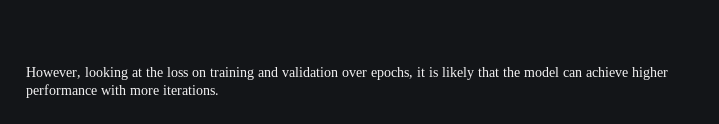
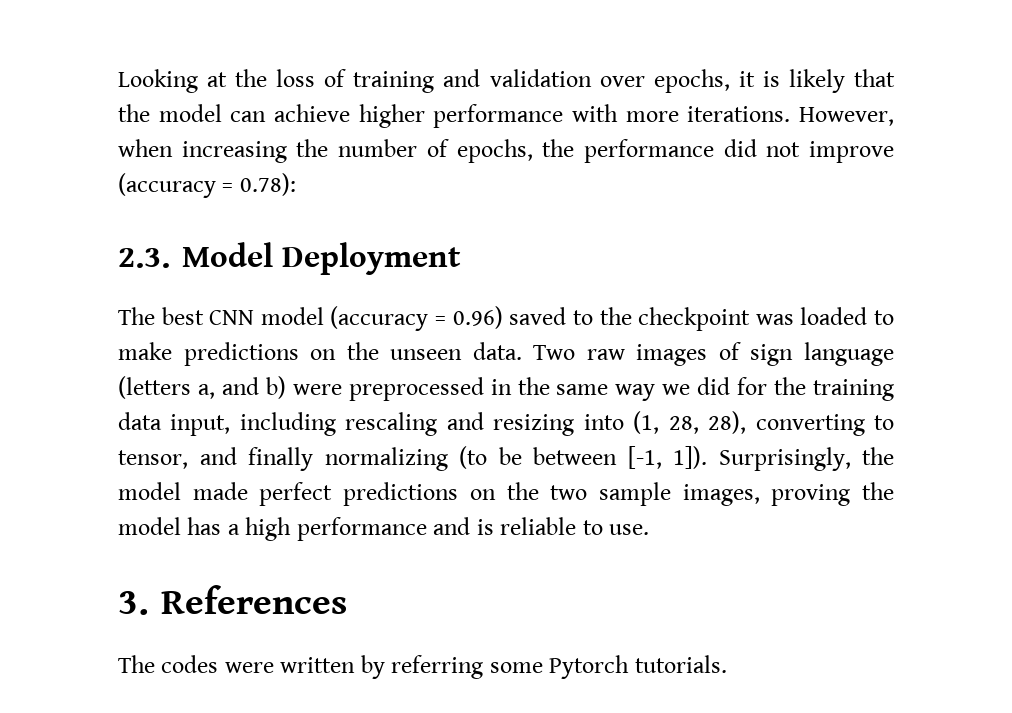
[26,67,128,80] However, looking -> [118,69,198,93] Looking
[192,70,206,77] on -> [324,69,347,87] of
(219, 90) none -> [799,107,894,126] [118,139,894,163] [118,173,296,198] [118,242,461,275] [118,306,895,331] [118,342,894,366] [118,376,895,401] [118,411,895,436] [118,446,894,471] [118,482,894,506] [118,517,650,541] [118,585,347,615] [118,655,727,679] However, when increasing the number of epochs, the performance did not improve (accuracy = 0.78): // 2.3. Model Deployment // The best CNN model (accuracy = 0.96) saved to the checkpoint was loaded to make predictions on the unseen data. Two raw images of sign language (letters a, and b) were preprocessed in the same way we did for the training data input, including rescaling and resizing into (1, 28, 28), converting to tensor, and finally normalizing (to be between [-1, 1]). Surprisingly, the model made perfect predictions on the two sample images, proving the model has a high performance and is reliable to use. // 3. References // The codes were written by referring some Pytorch tutorials.

